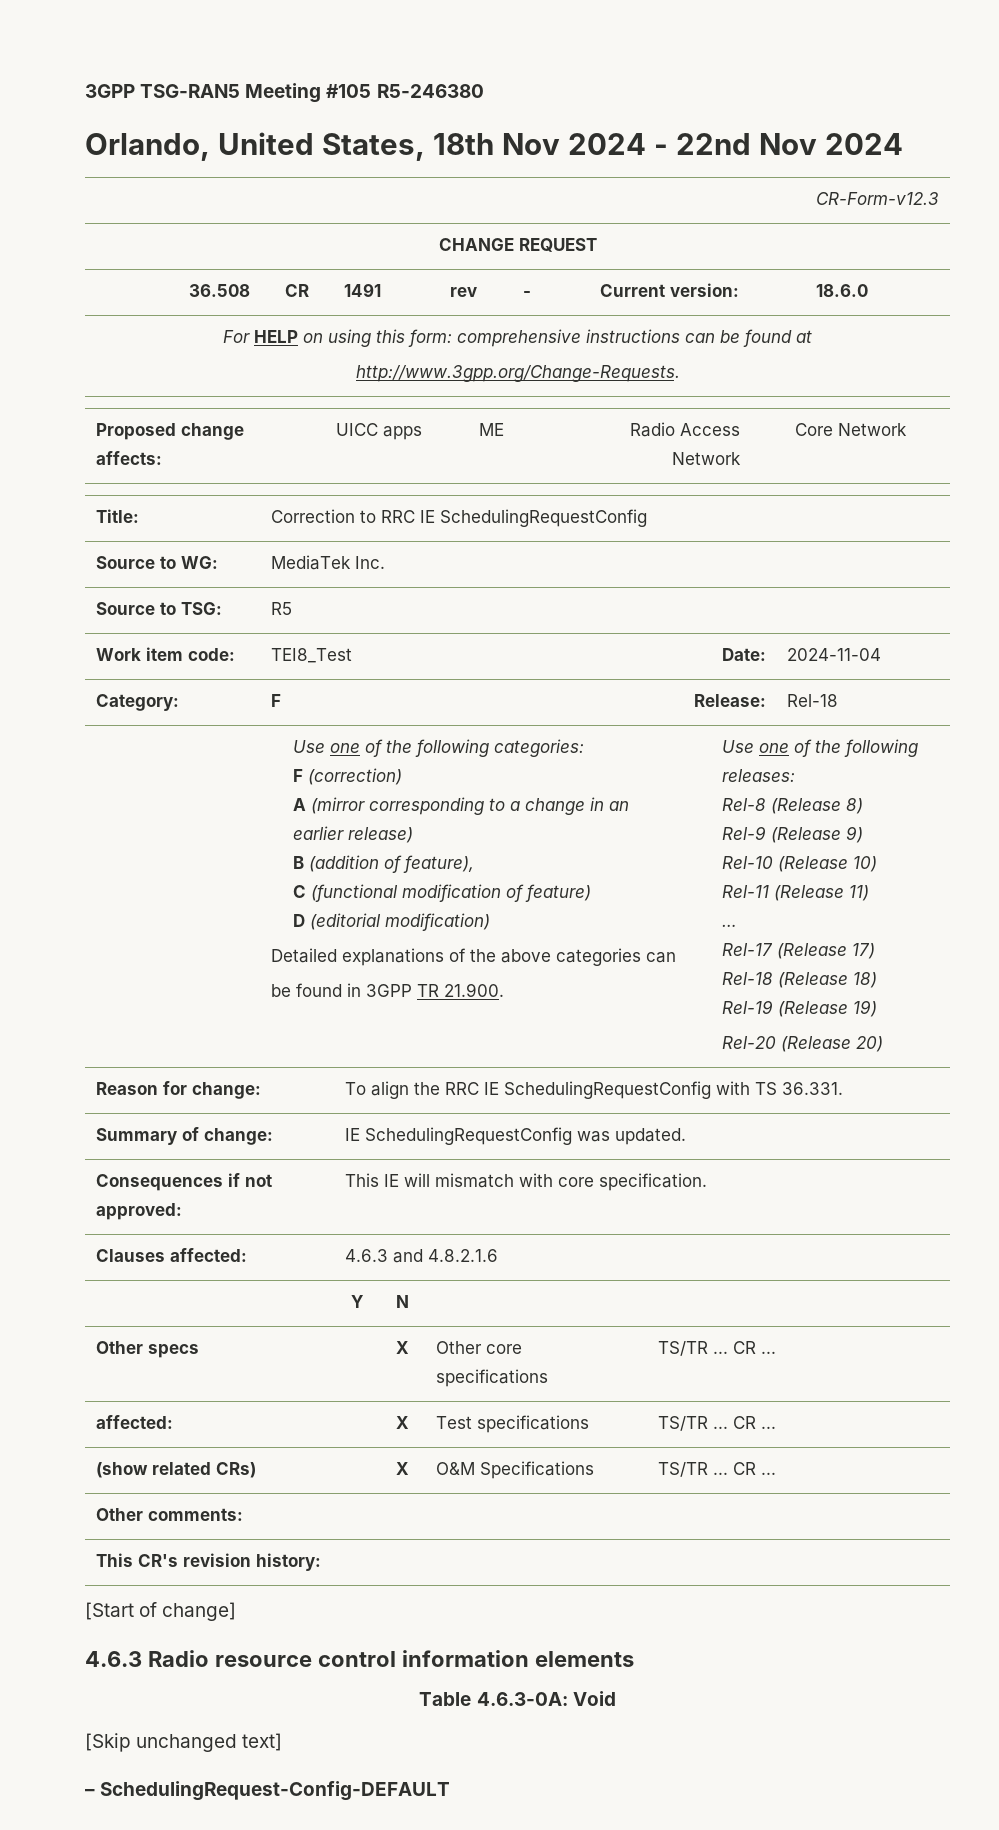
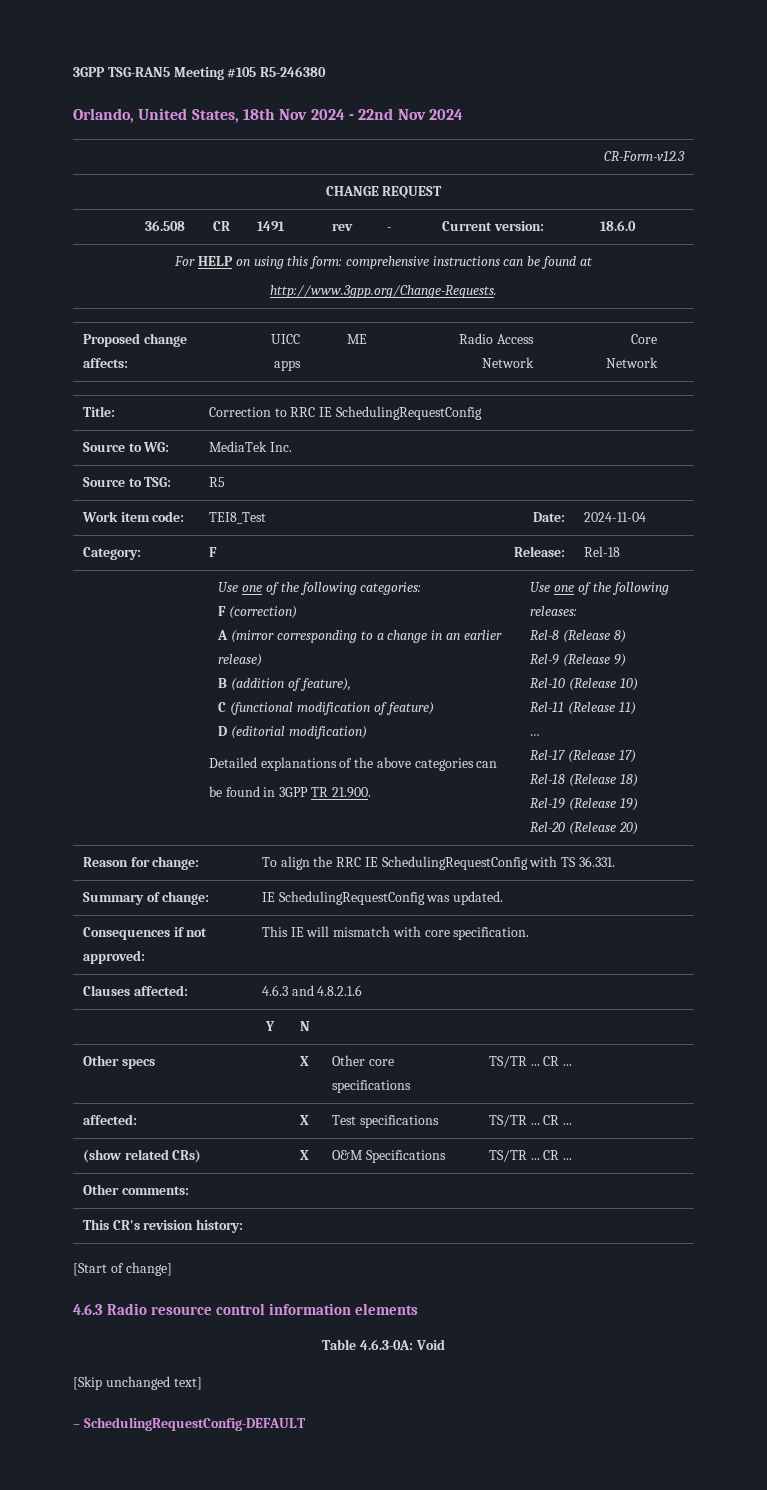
[100,1781,451,1801] SchedulingRequest-Config-DEFAULT -> [83,1417,306,1431] SchedulingRequestConfig-DEFAULT

